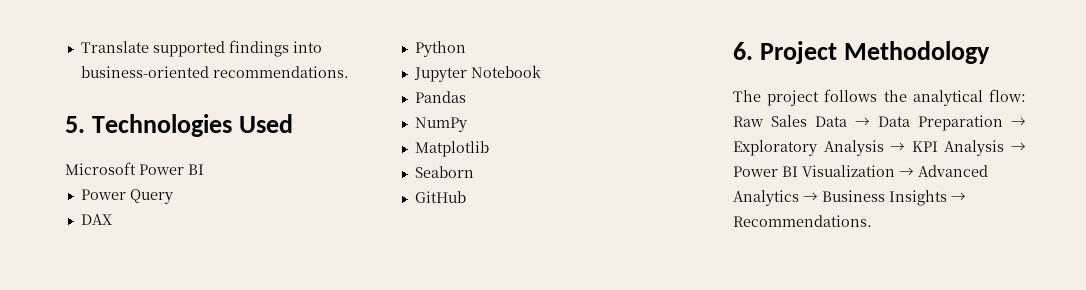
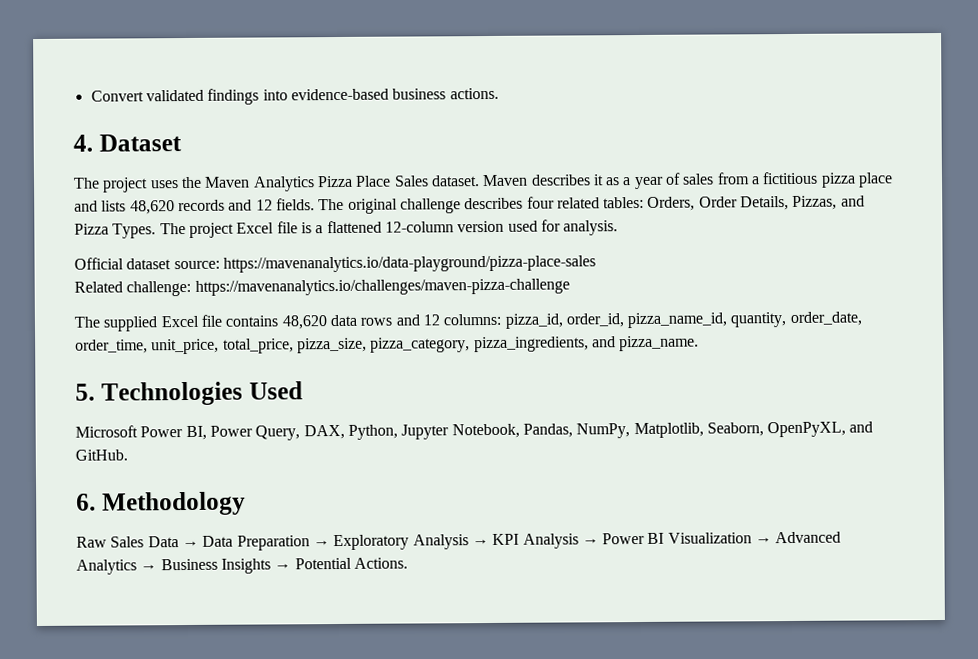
[80,40,322,57] [80,66,349,78] Translate supported findings into business-oriented recommendations. -> [90,87,499,105] [73,134,182,152] [73,171,894,193] [74,195,865,215] [74,219,619,239] [74,255,596,273] [74,278,570,297] [74,311,862,332] [75,335,700,355] Convert validated findings into evidence-based business actions. // 4. Dataset // The project uses the Maven Analytics Pizza Place Sales dataset. Maven describes it as a year of sales from a fictitious pizza place and lists 48,620 records and 12 fields. The original challenge describes four related tables: Orders, Order Details, Pizzas, and Pizza Types. The project Excel file is a flattened 12-column version used for analysis. // Official dataset source: https://mavenanalytics.io/data-playground/pizza-place-sales // Related challenge: https://mavenanalytics.io/challenges/maven-pizza-challenge // The supplied Excel file contains 48,620 data rows and 12 columns: pizza_id, order_id, pizza_name_id, quantity, order_date, order_time, unit_price, total_price, pizza_size, pizza_category, pizza_ingredients, and pizza_name.
[188,164,204,175] [80,189,173,204] [80,214,112,225] [414,41,466,57] [413,65,541,82] [414,91,466,103] [414,117,467,132] [414,141,489,157] [414,166,474,178] [414,191,466,203] BI // Power Query // DAX // Python // Jupyter Notebook // Pandas // NumPy // Matplotlib // Seaborn // GitHub -> [185,421,874,441] [75,449,128,461] BI, Power Query, DAX, Python, Jupyter Notebook, Pandas, NumPy, Matplotlib, Seaborn, OpenPyXL, and GitHub.
[759,41,837,64] Project -> (96, 502) none
[733,89,1026,106] The project follows the analytical flow: -> (246, 503) none
[733,215,872,227] Recommendations. -> [294,557,408,570] Potential Actions.

